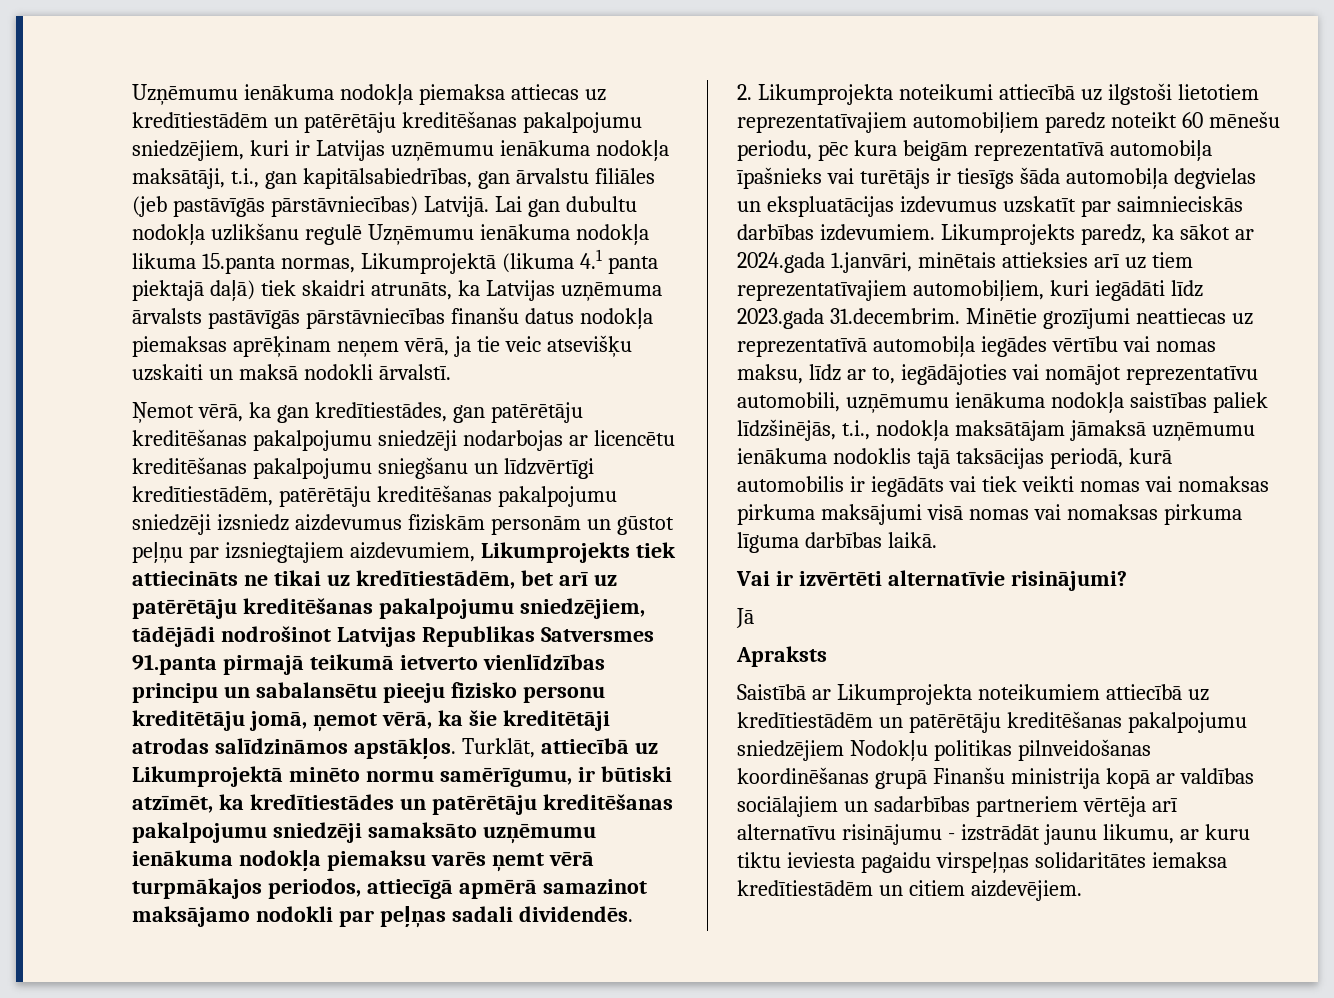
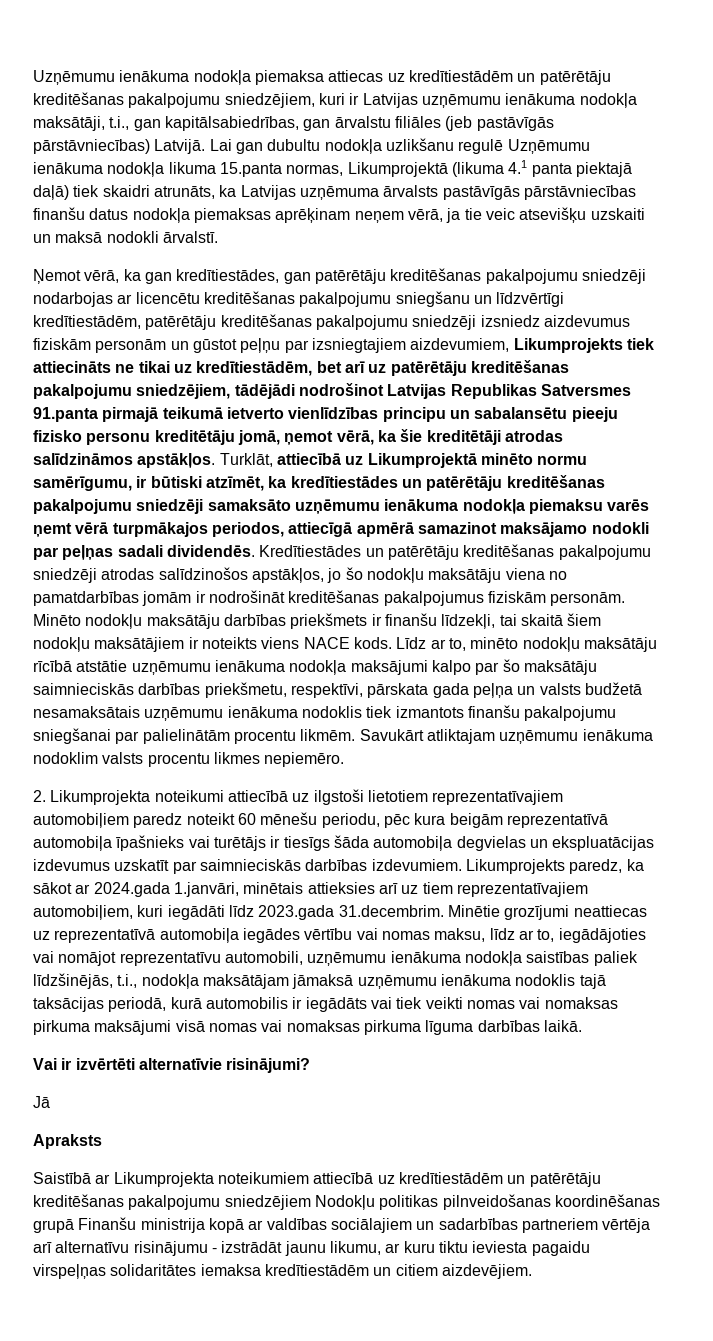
(633, 914) none -> [259,544,651,560] [33,567,567,583] [33,590,626,606] [33,613,602,629] [33,637,657,652] [33,659,597,675] [33,682,642,698] [33,705,617,721] [33,728,653,744] [33,752,345,767] Kredītiestādes un patērētāju kreditēšanas pakalpojumu sniedzēji atrodas salīdzinošos apstākļos, jo šo nodokļu maksātāju viena no pamatdarbības jomām ir nodrošināt kreditēšanas pakalpojumus fiziskām personām. Minēto nodokļu maksātāju darbības priekšmets ir finanšu līdzekļi, tai skaitā šiem nodokļu maksātājiem ir noteikts viens NACE kods. Līdz ar to, minēto nodokļu maksātāju rīcībā atstātie uzņēmumu ienākuma nodokļa maksājumi kalpo par šo maksātāju saimnieciskās darbības priekšmetu, respektīvi, pārskata gada peļņa un valsts budžetā nesamaksātais uzņēmumu ienākuma nodoklis tiek izmantots finanšu pakalpojumu sniegšanai par palielinātām procentu likmēm. Savukārt atliktajam uzņēmumu ienākuma nodoklim valsts procentu likmes nepiemēro.

